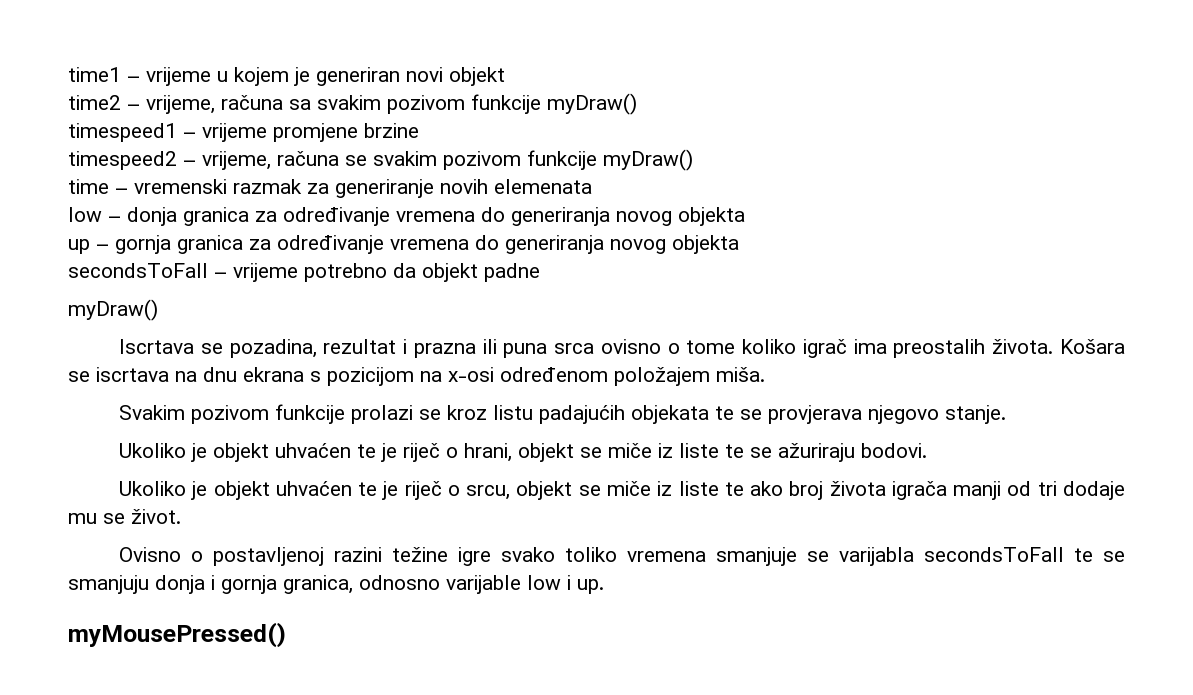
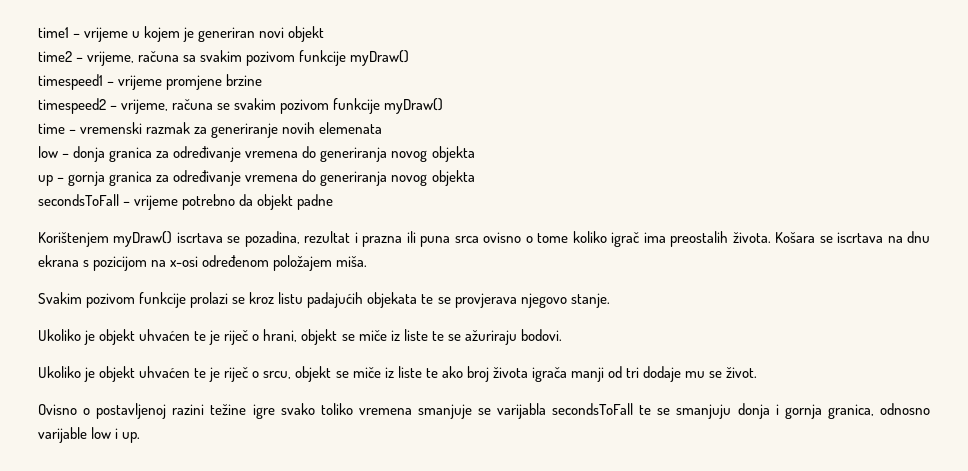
[68,299,158,321] [118,339,194,354] myDraw() // Iscrtava -> [38,231,223,247] Korištenjem myDraw() iscrtava
[68,622,286,648] // myMousePressed() -> (141, 437) none

